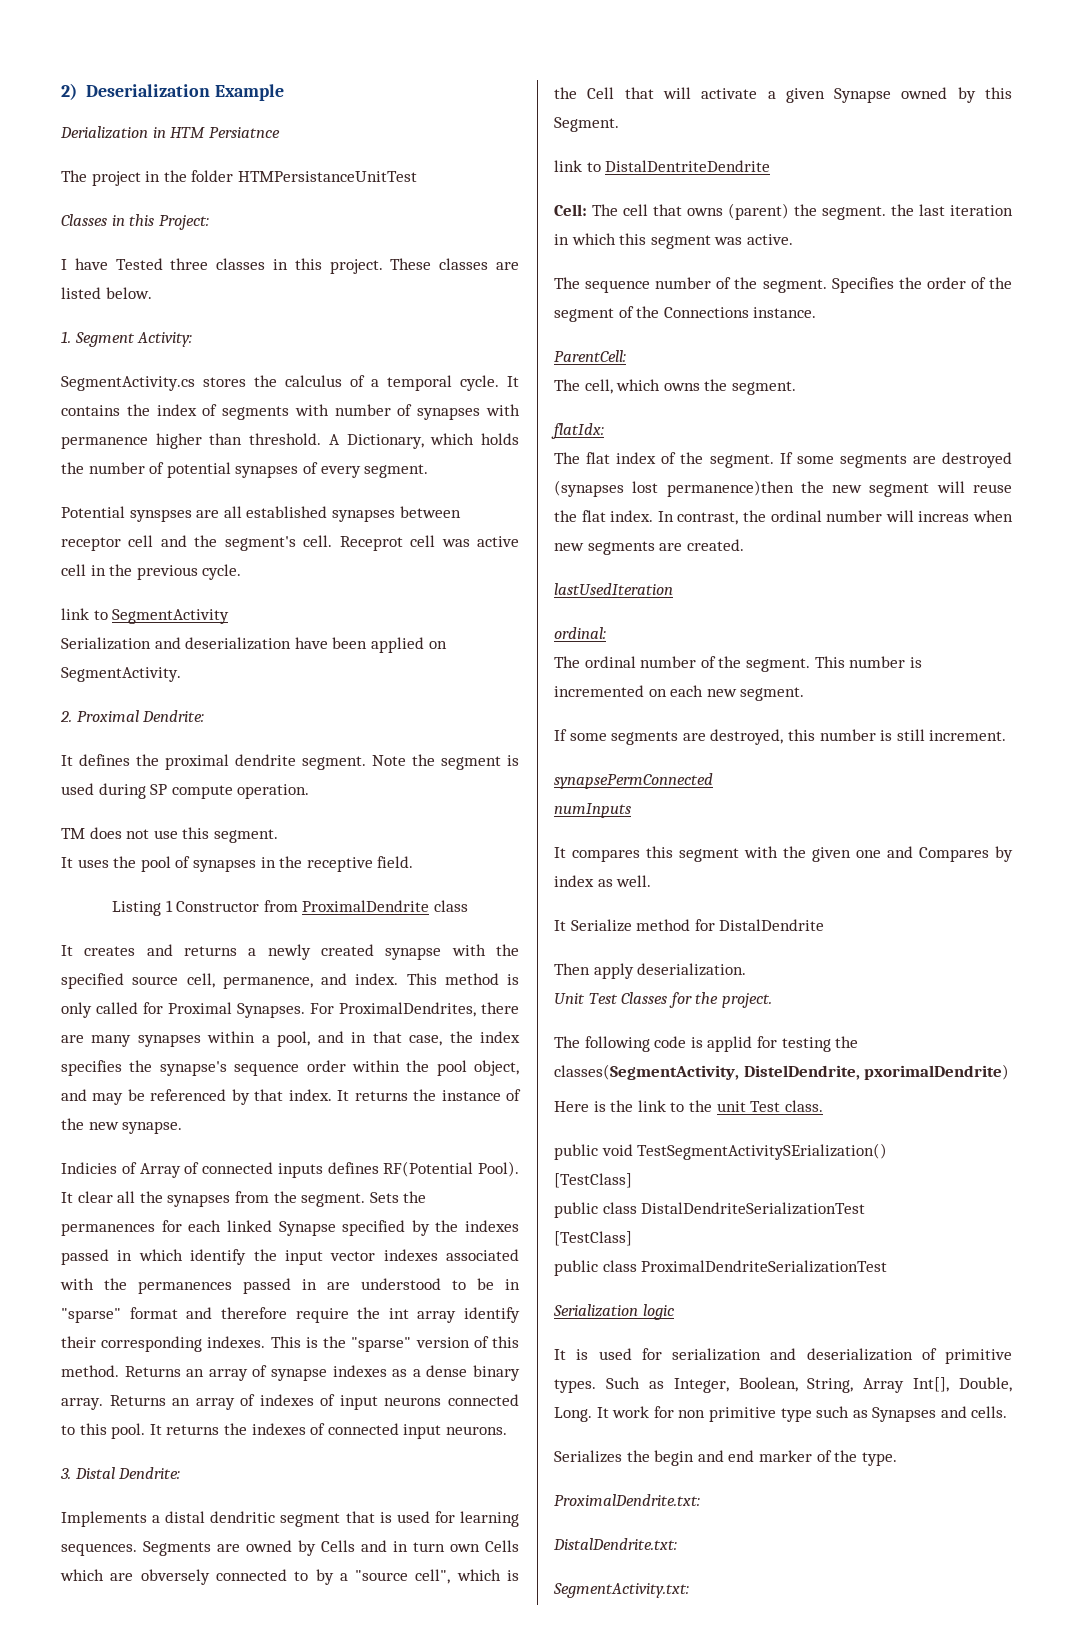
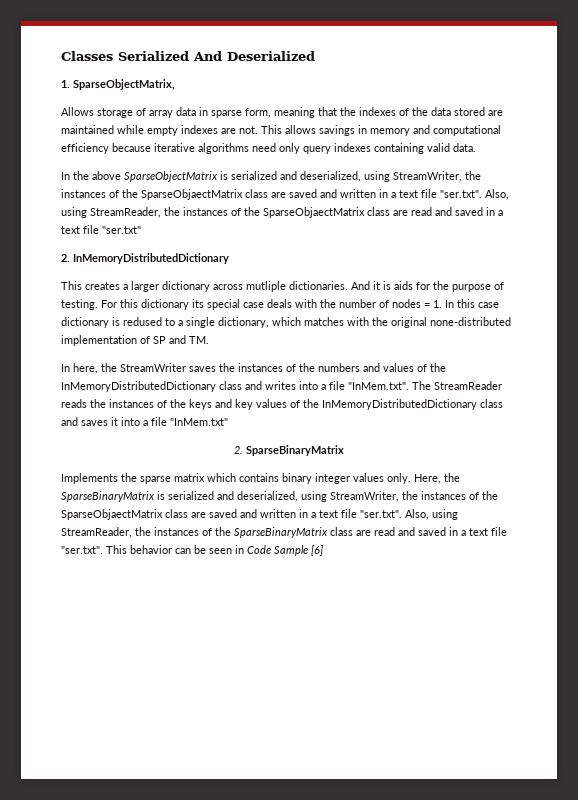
[61,83,285,101] [60,126,280,139] [61,170,417,186] [61,214,209,230] [61,258,519,274] [61,287,152,299] [61,331,193,347] [61,375,519,391] [61,404,520,420] [61,433,519,449] [61,462,429,478] [61,506,461,522] [61,535,520,551] [61,564,242,580] [61,608,230,624] [61,637,447,653] [61,667,181,682] [60,710,205,722] [61,754,519,770] [61,783,310,799] [61,827,278,843] [61,856,414,872] [112,900,468,916] [61,944,519,960] [61,973,519,989] [61,1002,519,1018] [61,1031,520,1047] [61,1060,519,1076] [61,1089,521,1105] [61,1118,183,1134] [61,1161,519,1178] [61,1191,427,1207] [61,1220,519,1236] [61,1249,519,1265] [60,1278,520,1294] [61,1307,520,1323] [61,1336,519,1352] [61,1365,521,1381] [61,1394,519,1410] [61,1423,507,1439] [60,1467,181,1479] [61,1511,519,1527] [61,1540,519,1556] [60,1569,519,1585] [554,87,1012,103] [554,117,619,132] [554,160,771,172] [554,203,1013,220] [554,233,793,249] [554,277,1013,293] [554,306,817,322] [554,350,626,362] [554,379,796,395] [551,423,604,439] [554,452,1012,468] [554,480,1012,497] [554,510,1013,525] [554,539,744,555] [554,583,673,595] [554,627,606,639] [554,656,922,672] [554,685,805,701] [554,729,1007,745] [554,773,713,789] [554,803,631,818] [554,846,1013,862] [554,875,652,887] [554,919,825,932] [554,963,747,979] [554,992,772,1008] [554,1036,859,1052] [554,1064,1010,1080] [554,1100,823,1112] [554,1143,888,1160] [554,1173,632,1188] [554,1202,866,1218] [554,1231,632,1246] [554,1260,888,1276] [553,1304,674,1320] [554,1348,1012,1364] [554,1377,1012,1393] [554,1406,1008,1422] [554,1450,897,1466] [554,1494,700,1506] [553,1538,677,1550] [553,1583,689,1598] 2) Deserialization Example // Derialization in HTM Persiatnce // The project in the folder HTMPersistanceUnitTest // Classes in this Project: // I have Tested three classes in this project. These classes are listed below. // 1. Segment Activity: // SegmentActivity.cs stores the calculus of a temporal cycle. It contains the index of segments with number of synapses with permanence higher than threshold. A Dictionary, which holds the number of potential synapses of every segment. // Potential synspses are all established synapses between receptor cell and the segment's cell. Receprot cell was active cell in the previous cycle. // link to SegmentActivity // Serialization and deserialization have been applied on SegmentActivity. // 2. Proximal Dendrite: // It defines the proximal dendrite segment. Note the segment is used during SP compute operation. // TM does not use this segment. // It uses the pool of synapses in the receptive field. // Listing 1 Constructor from ProximalDendrite class // It creates and returns a newly created synapse with the specified source cell, permanence, and index. This method is only called for Proximal Synapses. For ProximalDendrites, there are many synapses within a pool, and in that case, the index specifies the synapse's sequence order within the pool object, and may be referenced by that index. It returns the instance of the new synapse. // Indicies of Array of connected inputs defines RF(Potential Pool). It clear all the synapses from the segment. Sets the permanences for each linked Synapse specified by the indexes passed in which identify the input vector indexes associated with the permanences passed in are understood to be in "sparse" format and therefore require the int array identify their corresponding indexes. This is the "sparse" version of this method. Returns an array of synapse indexes as a dense binary array. Returns an array of indexes of input neurons connected to this pool. It returns the indexes of connected input neurons. // 3. Distal Dendrite: // Implements a distal dendritic segment that is used for learning sequences. Segments are owned by Cells and in turn own Cells which are obversely connected to by a "source cell", which is the Cell that will activate a given Synapse owned by this Segment. // link to DistalDentriteDendrite // Cell: The cell that owns (parent) the segment. the last iteration in which this segment was active. // The sequence number of the segment. Specifies the order of the segment of the Connections instance. // ParentCell: // The cell, which owns the segment. // flatIdx: // The flat index of the segment. If some segments are destroyed (synapses lost permanence)then the new segment will reuse the flat index. In contrast, the ordinal number will increas when new segments are created. // lastUsedIteration // ordinal: // The ordinal number of the segment. This number is incremented on each new segment. // If some segments are destroyed, this number is still increment. // synapsePermConnected // numInputs // It compares this segment with the given one and Compares by index as well. // It Serialize method for DistalDendrite // Then apply deserialization. // Unit Test Classes for the project. // The following code is applid for testing the classes(SegmentActivity, DistelDendrite, pxorimalDendrite) // Here is the link to the unit Test class. // public void TestSegmentActivitySErialization() // [TestClass] // public class DistalDendriteSerializationTest // [TestClass] // public class ProximalDendriteSerializationTest // Serialization logic // It is used for serialization and deserialization of primitive types. Such as Integer, Boolean, String, Array Int[], Double, Long. It work for non primitive type such as Synapses and cells. // Serializes the begin and end marker of the type. // ProximalDendrite.txt: // DistalDendrite.txt: // SegmentActivity.txt: -> [61,51,315,61] [61,79,175,90] [61,107,503,118] [61,125,501,136] [61,143,476,154] [61,171,481,182] [61,189,509,200] [61,207,503,218] [61,225,141,234] [61,253,229,264] [61,281,504,292] [61,299,499,310] [61,317,511,328] [61,335,209,346] [61,363,446,374] [61,381,502,392] [61,399,503,410] [61,417,228,426] [234,445,344,456] [61,473,460,484] [61,491,498,502] [61,509,458,520] [61,527,507,538] [61,545,323,556] Classes Serialized And Deserialized // 1. SparseObjectMatrix, // Allows storage of array data in sparse form, meaning that the indexes of the data stored are maintained while empty indexes are not. This allows savings in memory and computational efficiency because iterative algorithms need only query indexes containing valid data. // In the above SparseObjectMatrix is serialized and deserialized, using StreamWriter, the instances of the SparseObjaectMatrix class are saved and written in a text file "ser.txt". Also, using StreamReader, the instances of the SparseObjaectMatrix class are read and saved in a text file "ser.txt" // 2. InMemoryDistributedDictionary // This creates a larger dictionary across mutliple dictionaries. And it is aids for the purpose of testing. For this dictionary its special case deals with the number of nodes = 1. In this case dictionary is redused to a single dictionary, which matches with the original none-distributed implementation of SP and TM. // In here, the StreamWriter saves the instances of the numbers and values of the InMemoryDistributedDictionary class and writes into a file "InMem.txt". The StreamReader reads the instances of the keys and key values of the InMemoryDistributedDictionary class and saves it into a file "InMem.txt" // 2. SparseBinaryMatrix // Implements the sparse matrix which contains binary integer values only. Here, the SparseBinaryMatrix is serialized and deserialized, using StreamWriter, the instances of the SparseObjaectMatrix class are saved and written in a text file "ser.txt". Also, using StreamReader, the instances of the SparseBinaryMatrix class are read and saved in a text file "ser.txt". This behavior can be seen in Code Sample [6]

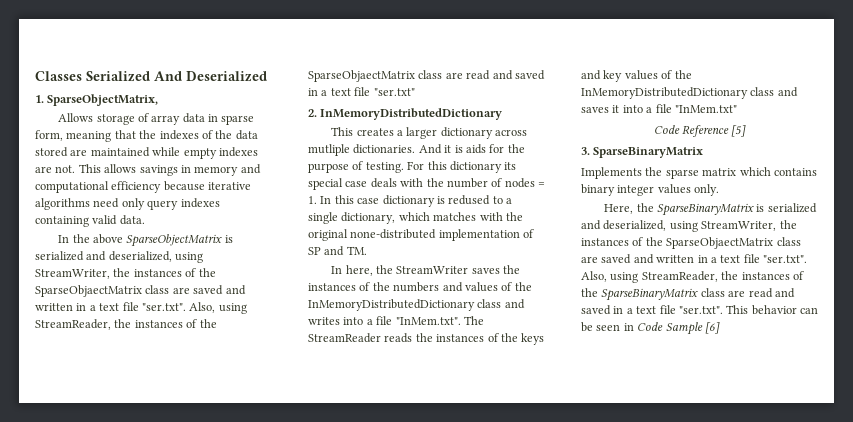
[234,446,243,454] 2. -> [653,125,747,137] [581,147,590,155] Code Reference [5] // 3.
(411, 478) none -> (720, 190) //

